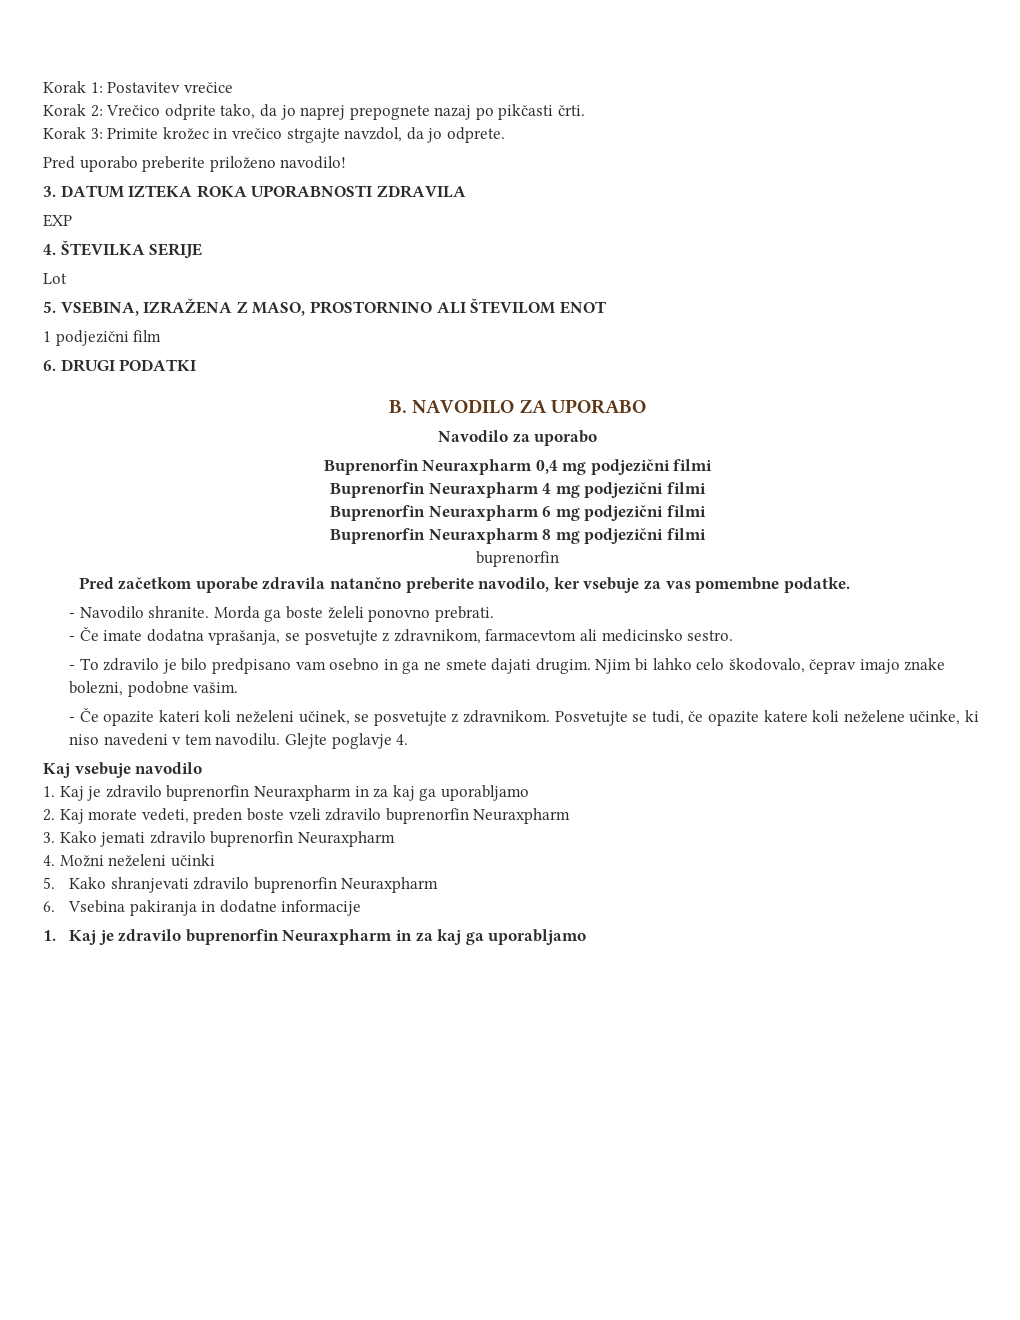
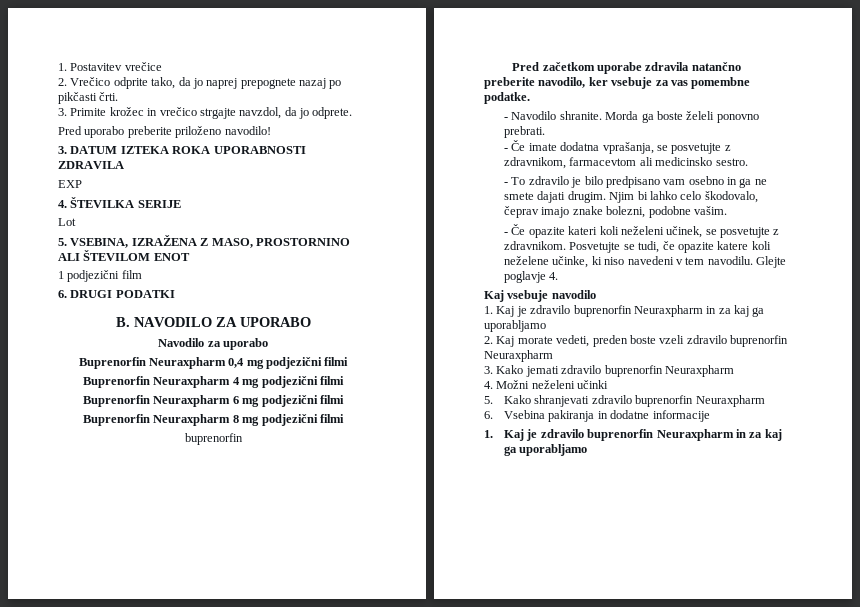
[43,81,103,93] Korak 1: -> [58,63,67,71] 1.
[43,104,103,117] Korak 2: -> [58,78,67,86] 2.
[43,127,103,139] Korak 3: -> [58,108,67,116] 3.

